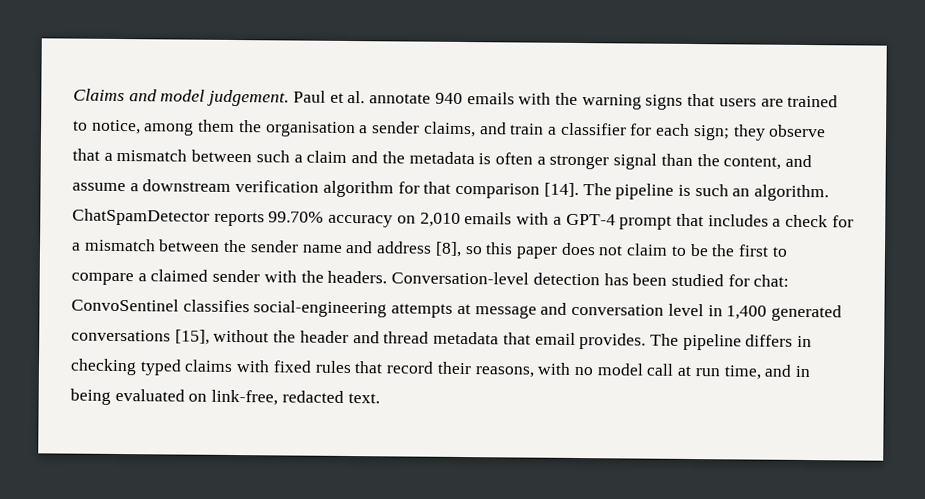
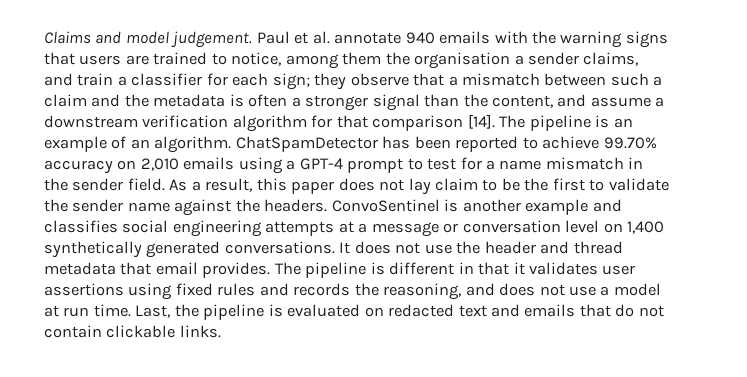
[694,184,830,202] [72,208,265,227] such an algorithm. ChatSpamDetector reports -> [613,118,633,128] [44,136,600,153] an example of an algorithm. ChatSpamDetector has been reported to achieve
[516,212,550,225] with -> [238,157,283,174] using
[675,213,854,228] [71,238,483,257] that includes a check for a mismatch between the sender name and address [8], so -> [407,157,644,170] [44,178,253,192] to test for a name mismatch in the sender field. As a result,
(624, 250) none -> [408,178,431,195] lay
[71,269,790,287] [71,298,842,322] [71,329,270,345] compare a claimed sender with the headers. Conversation-level detection has been studied for chat: ConvoSentinel classifies social-engineering attempts at message and conversation level in 1,400 generated conversations [15], without -> [608,178,669,191] [44,199,622,216] [44,220,665,237] [44,241,452,258] validate the sender name against the headers. ConvoSentinel is another example and classifies social engineering attempts at a message or conversation level on 1,400 synthetically generated conversations. It does not use
[745,334,813,348] [70,358,811,380] [70,388,380,406] differs in checking typed claims with fixed rules that record their reasons, with no model call at run time, and in being evaluated on link-free, redacted text. -> [370,262,636,275] [44,283,661,300] [44,304,664,320] [44,325,221,338] is different in that it validates user assertions using fixed rules and records the reasoning, and does not use a model at run time. Last, the pipeline is evaluated on redacted text and emails that do not contain clickable links.

